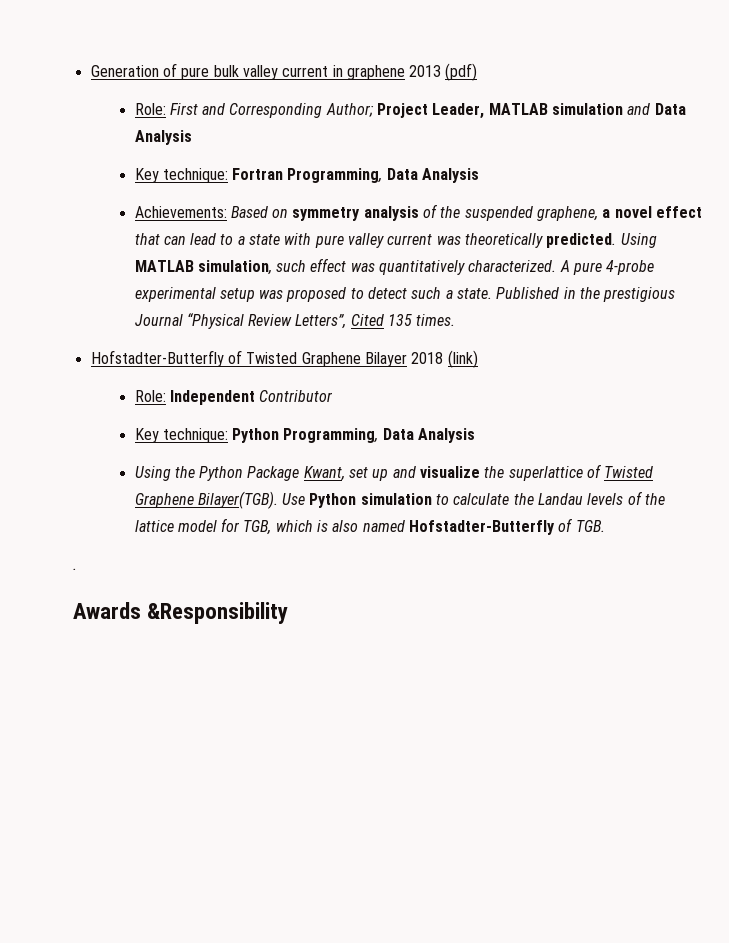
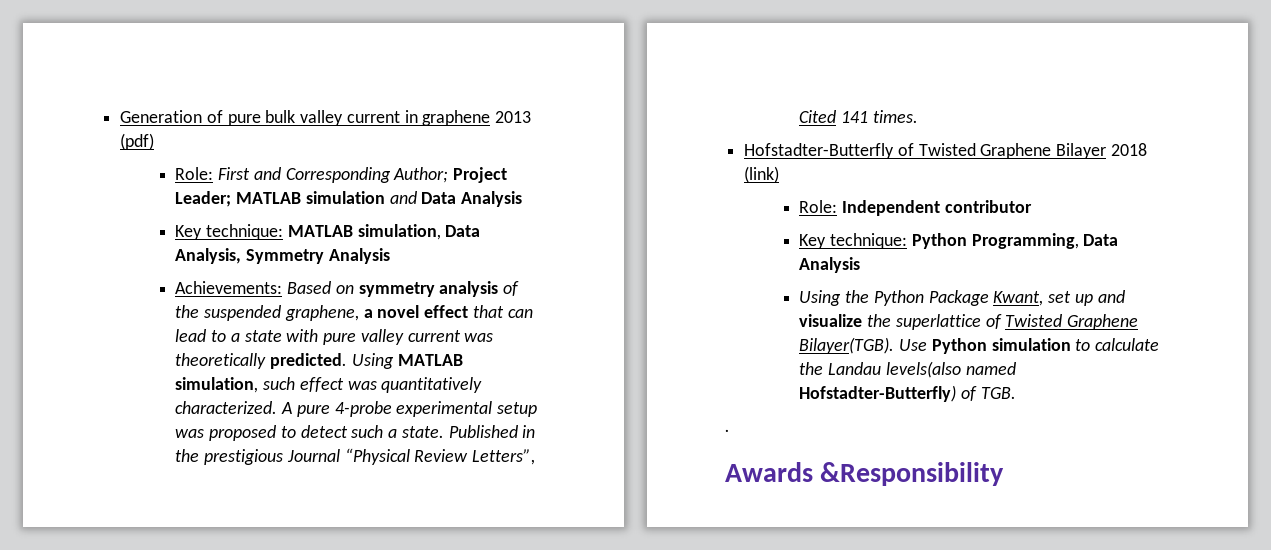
[432,103,485,119] Leader, -> [175,191,232,207] Leader;
[232,168,418,183] Fortran Programming, Data -> [287,224,481,240] [175,248,325,264] MATLAB simulation, Data Analysis, Symmetry
[388,314,413,326] 135 -> [841,111,869,123] 141
[259,390,334,402] Contributor -> [944,200,1032,213] contributor
[587,491,666,505] [134,518,556,535] levels of the lattice model for TGB, which is also named Hofstadter-Butterfly -> [885,361,1016,378] [799,385,957,402] levels(also named Hofstadter-Butterfly)

